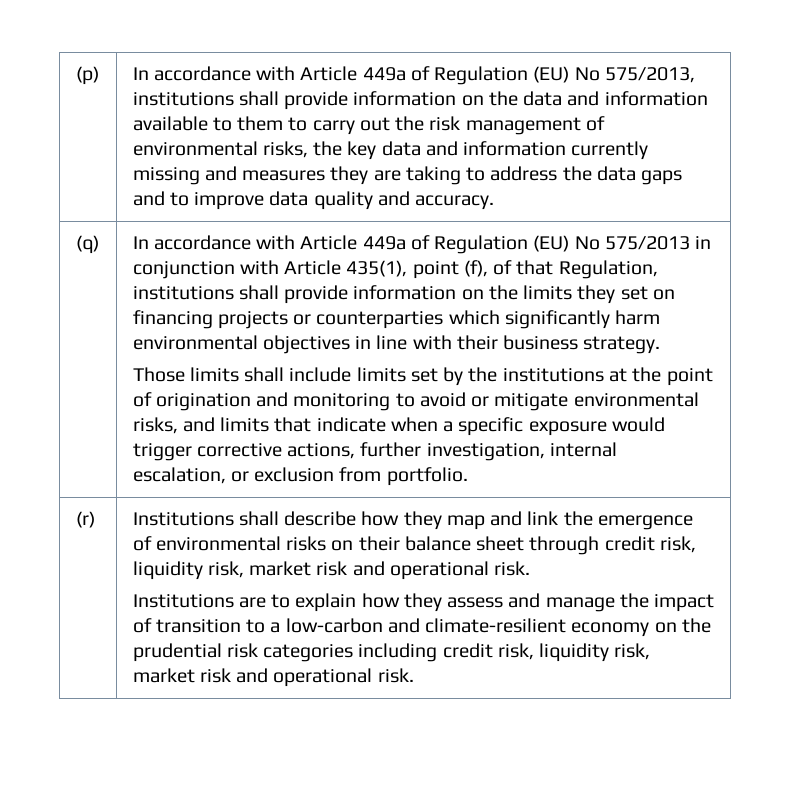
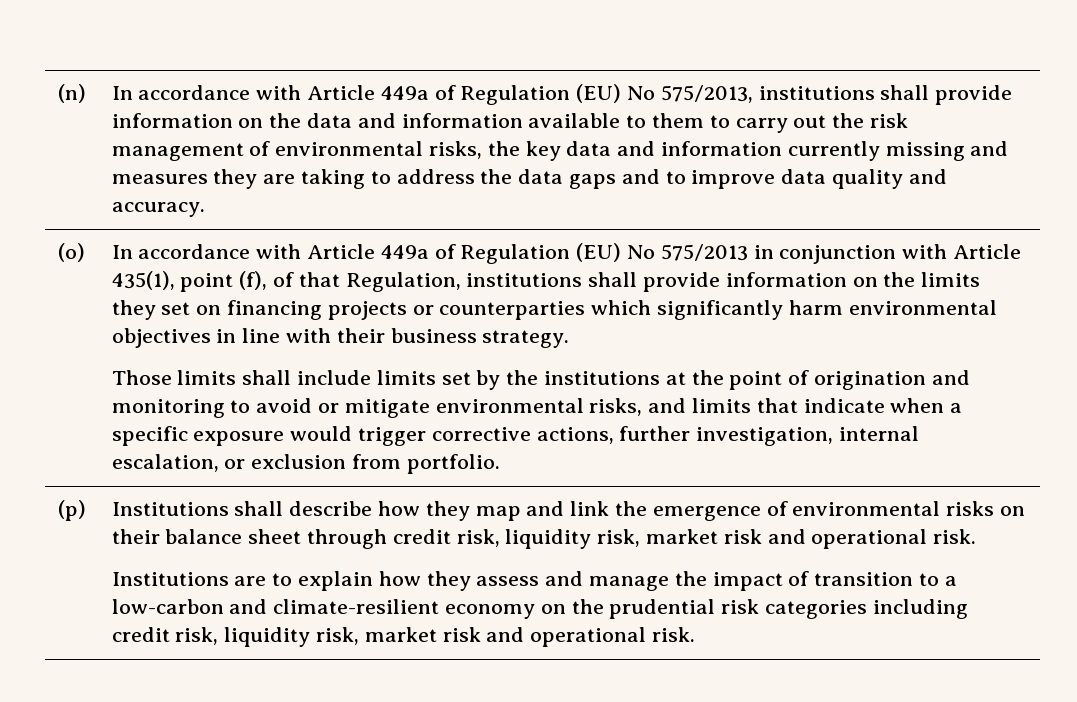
[75,66,99,85] (p) -> [57,84,86,103] (n)
[75,235,99,254] (q) -> [57,243,85,262] (o)
[75,511,95,528] (r) -> [57,500,86,521] (p)

